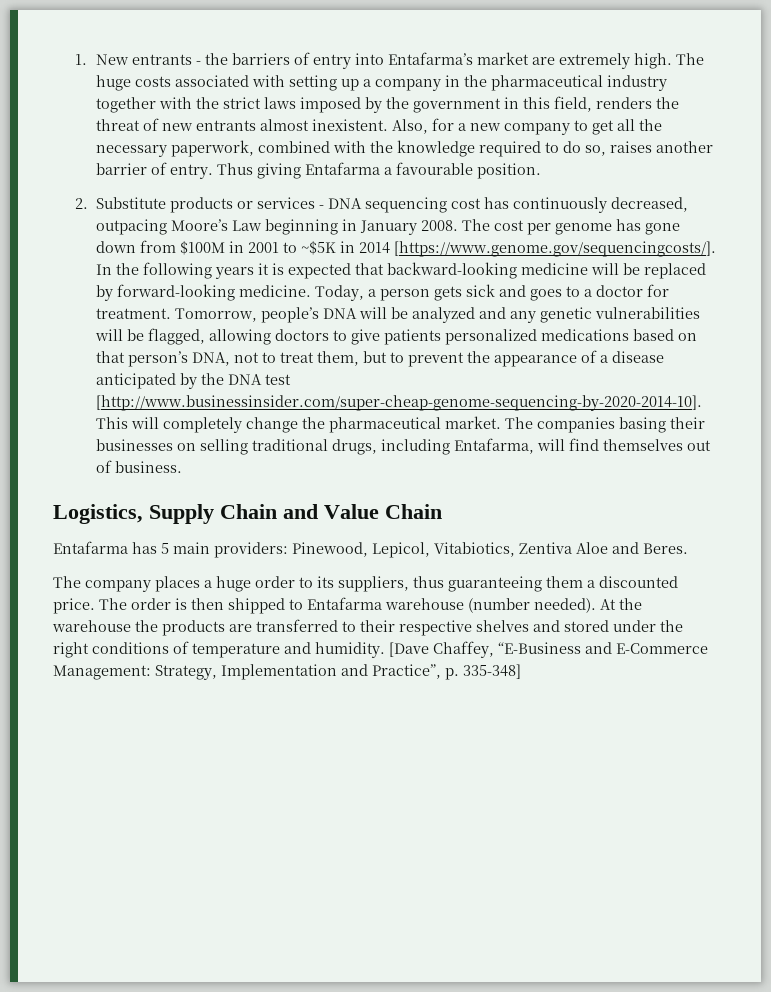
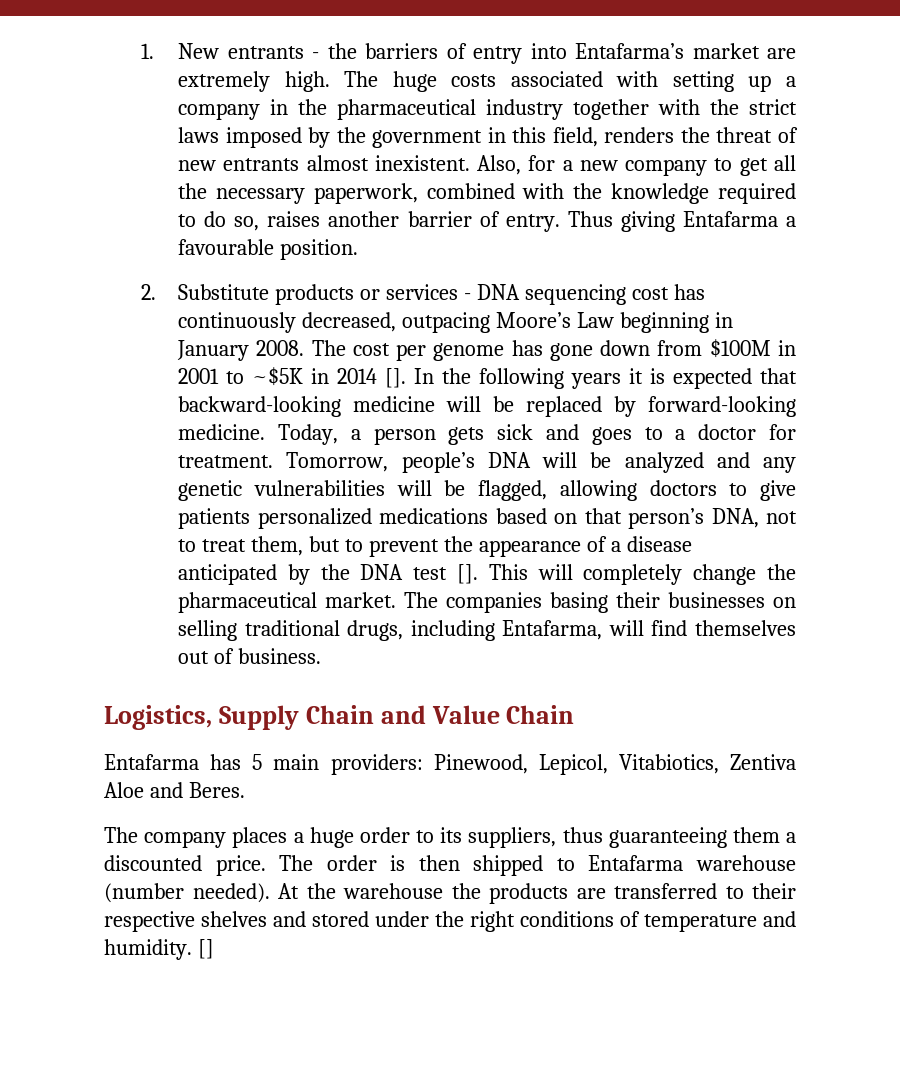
[394,241,717,257] [https://www.genome.gov/sequencingcosts/]. -> [385,368,407,388] [].
[96,395,703,411] [http://www.businessinsider.com/super-cheap-genome-sequencing-by-2020-2014-10]. -> [457,564,479,584] [].
[389,641,708,658] [53,664,521,680] [Dave Chaffey, “E-Business and E-Commerce Management: Strategy, Implementation and Practice”, p. 335-348] -> [197,939,214,959] []

